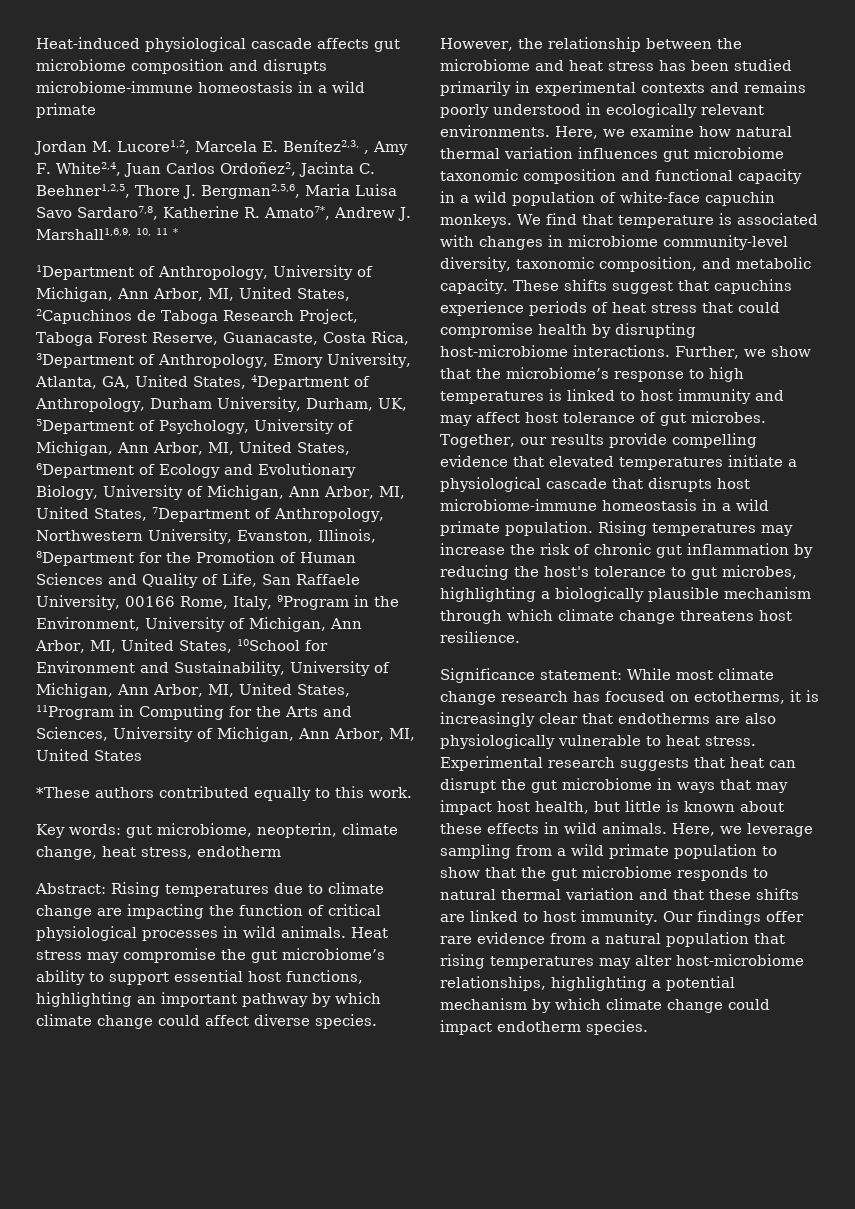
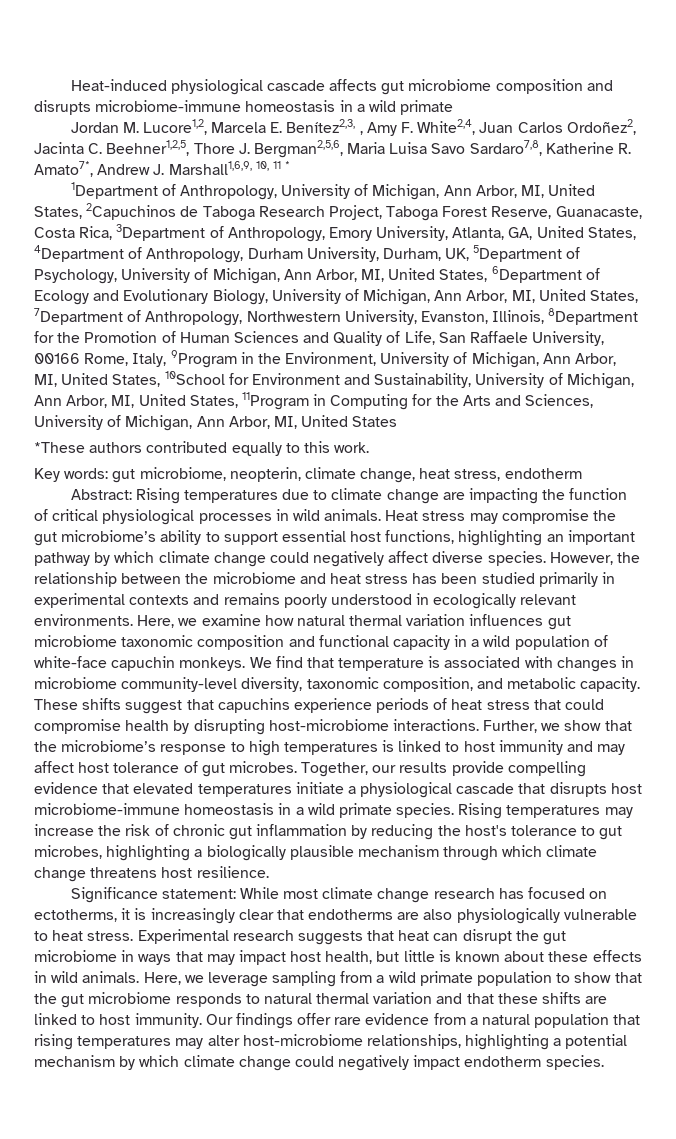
(200, 1020) none -> [313,551,385,567] negatively
[505,521,593,536] population. -> [396,803,455,818] species.
(770, 1004) none -> [338,1055,410,1071] negatively

